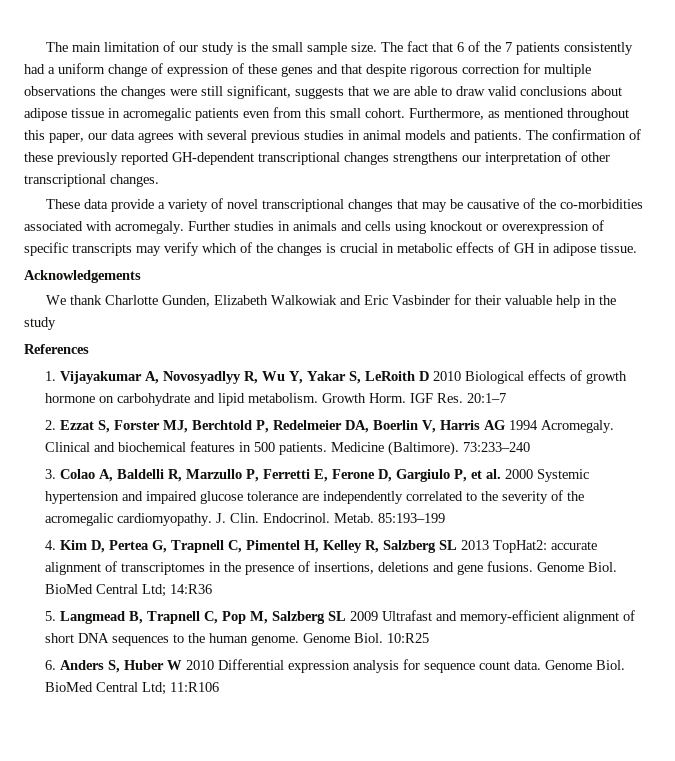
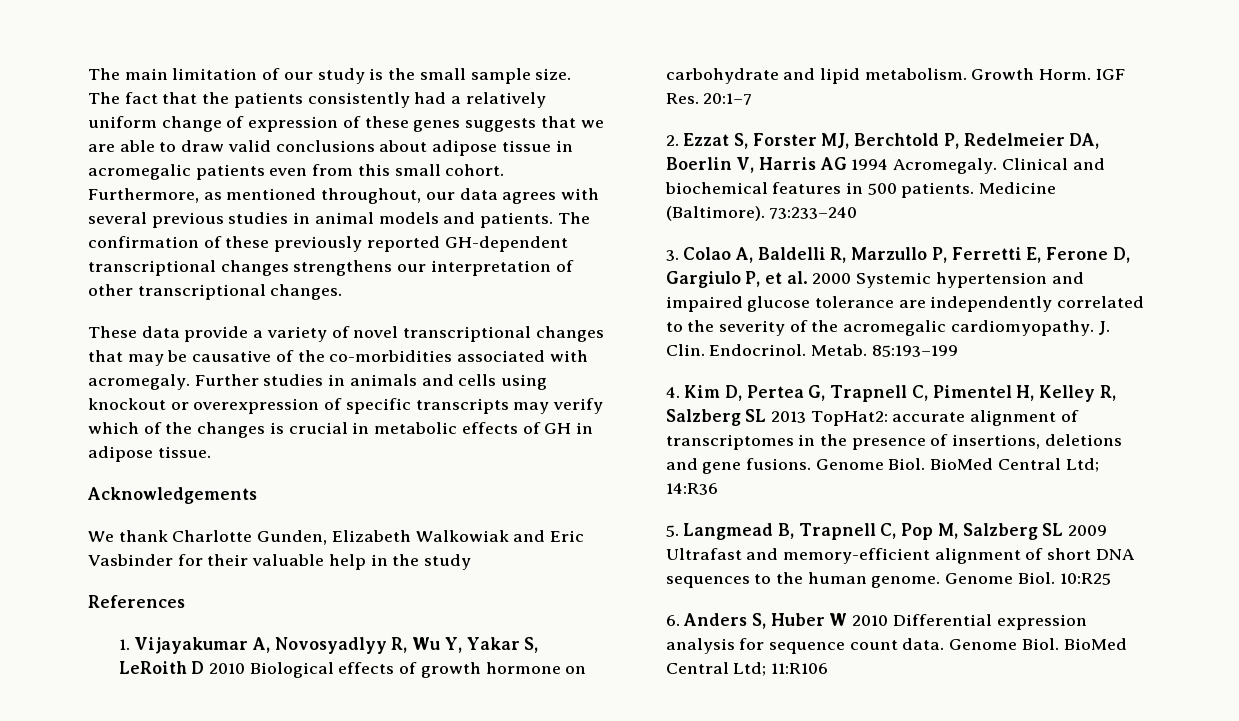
[457,41,513,52] 6 of the 7 -> [202,92,230,104] the
(55, 70) none -> [465,92,546,108] relatively
[317,63,591,77] [24,85,291,99] and that despite rigorous correction for multiple observations the changes were still significant, -> (461, 126) none
[567,108,629,121] [24,130,84,143] throughout this paper, -> [321,188,422,204] throughout,

